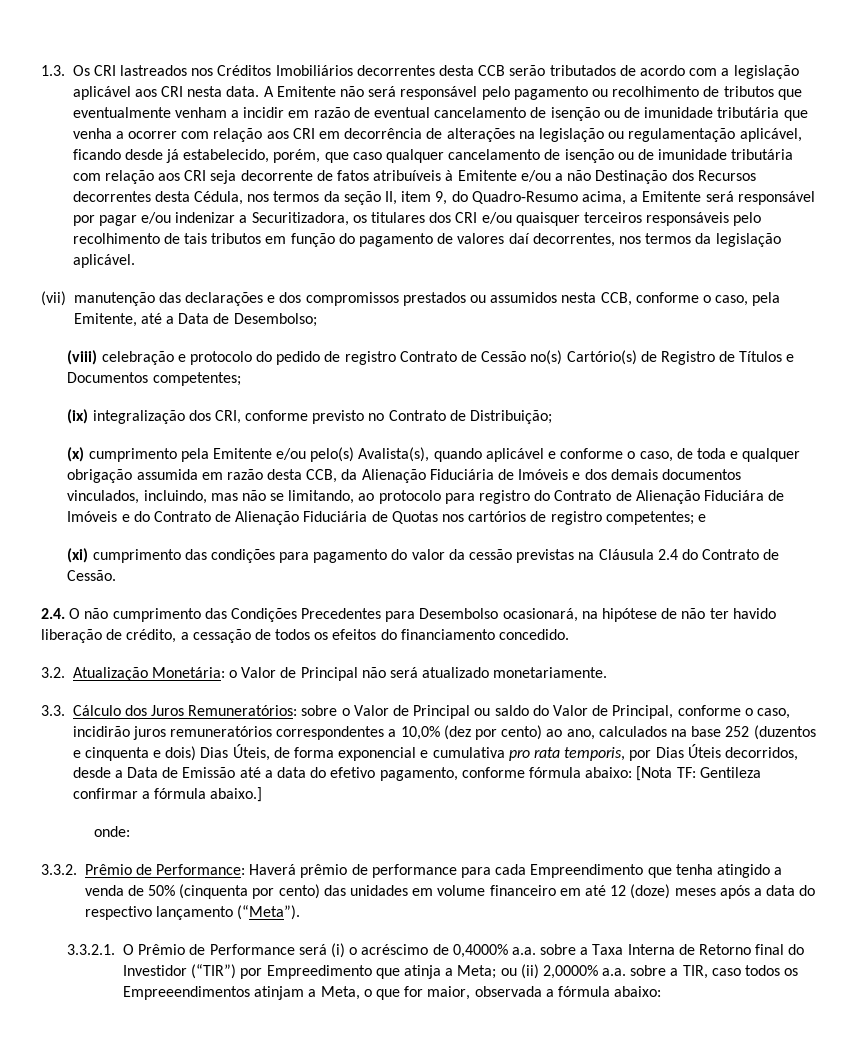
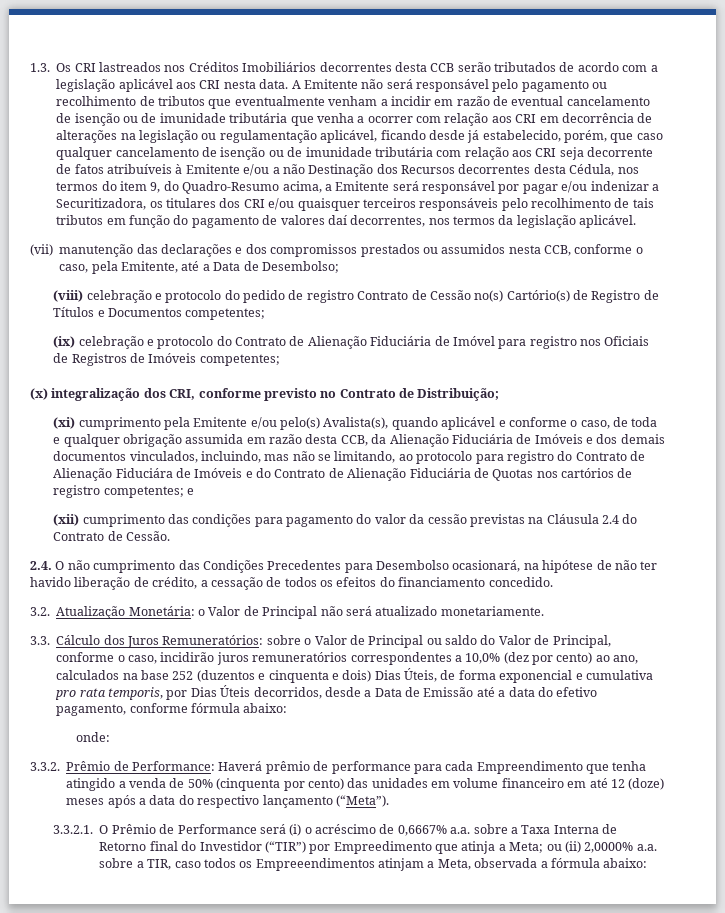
[323,191,398,205] da seção II, -> [101,181,117,191] do
(89, 416) none -> [78,336,650,349] [53,353,280,366] [30,388,48,400] celebração e protocolo do Contrato de Alienação Fiduciária de Imóvel para registro nos Oficiais de Registros de Imóveis competentes; // (x)
[67,447,85,462] (x) -> [53,417,76,429] (xi)
[67,548,89,563] (xi) -> [53,514,80,526] (xii)
[636,766,761,781] [72,787,263,802] [Nota TF: Gentileza confirmar a fórmula abaixo.] -> (288, 708) none
[452,944,508,958] 0,4000% -> [397,825,447,836] 0,6667%
[363,986,471,1000] o que for maior, -> (471, 864) none

